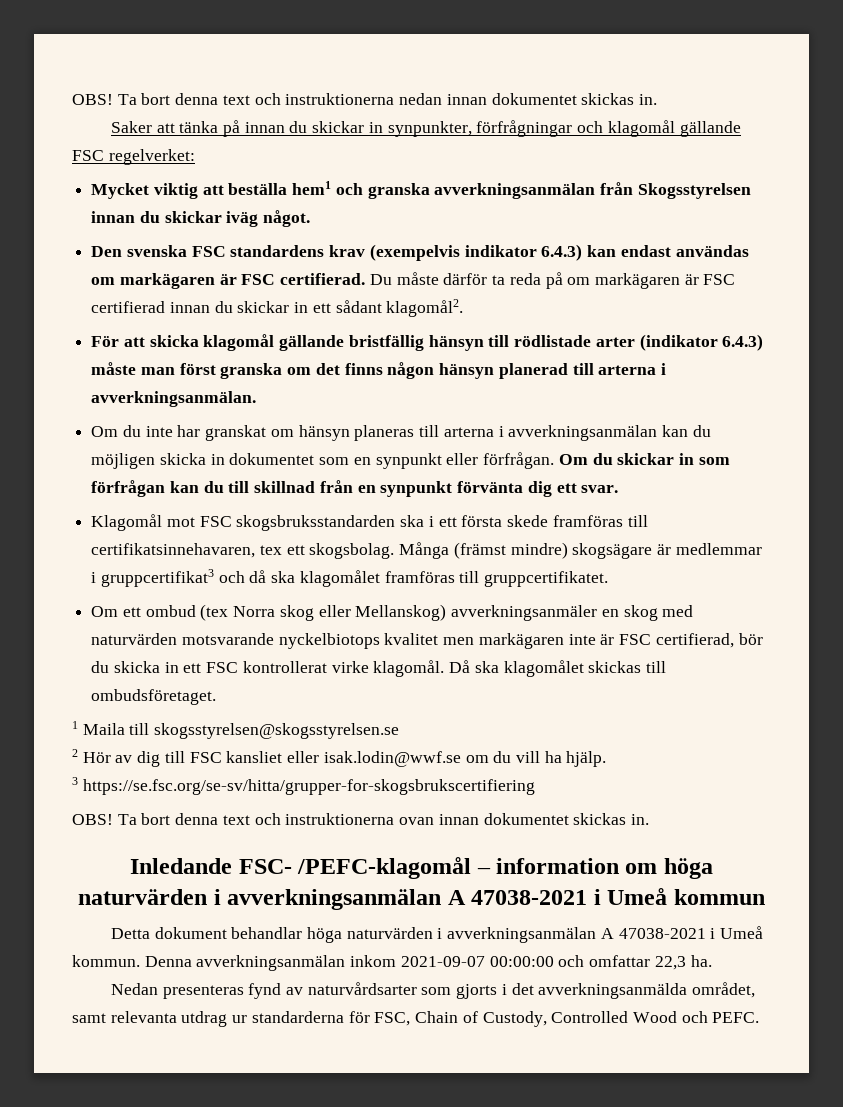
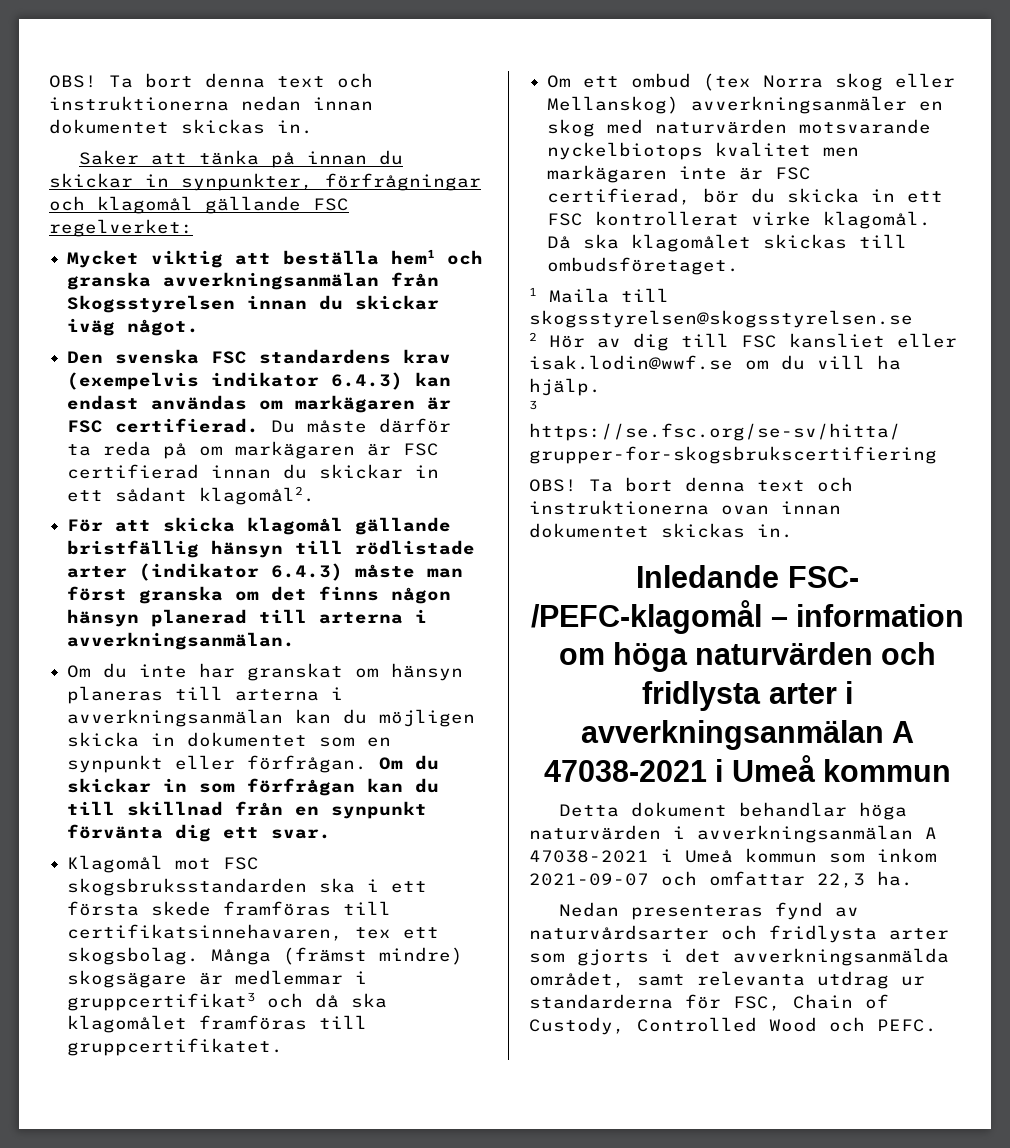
(208, 897) none -> [881,642,937,665] [642,681,837,711] och fridlysta arter
[72,955,346,971] kommun. Denna avverkningsanmälan -> [745,848,865,863] kommun som
[489,956,554,967] 00:00:00 -> (649, 879) none
(417, 988) none -> [721,925,949,943] och fridlysta arter

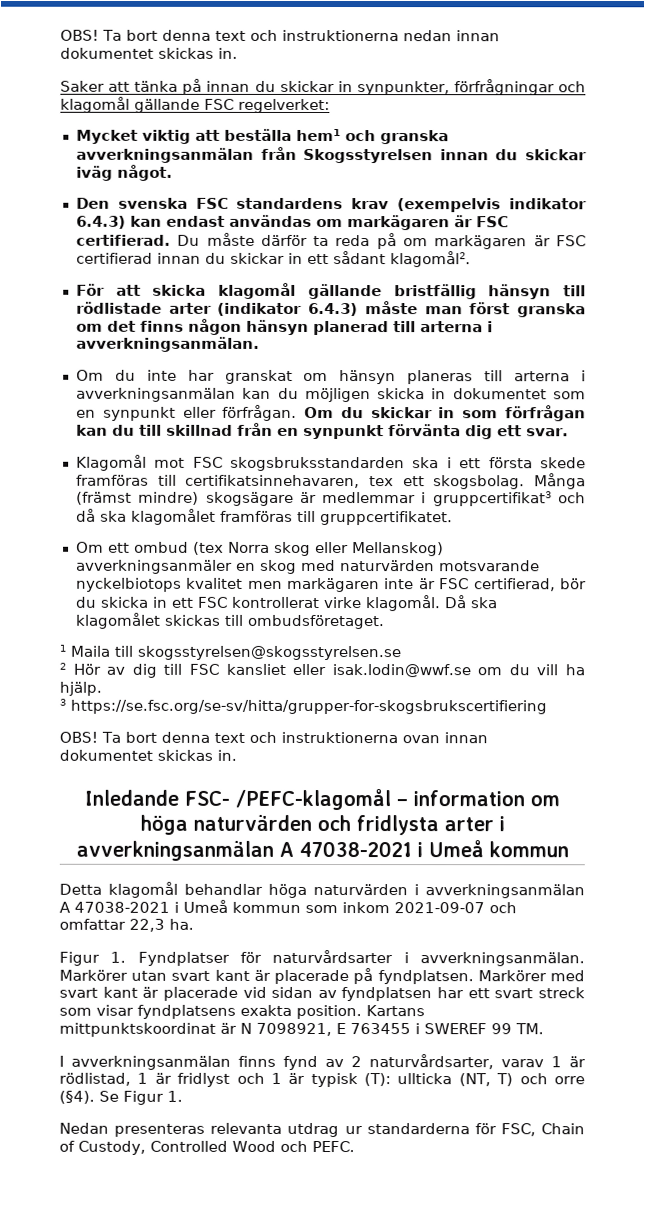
[630,802,727,817] dokument -> [108,881,178,898] klagomål
[558,902,859,920] [529,925,949,943] [529,948,949,966] [529,971,685,988] Nedan presenteras fynd av naturvårdsarter och fridlysta arter som gjorts i det avverkningsanmälda området, samt -> [59,949,585,967] [59,968,585,985] [59,986,585,1002] [59,1004,425,1020] [59,1022,544,1037] [59,1054,586,1070] [59,1072,585,1088] [59,1090,183,1105] [59,1122,206,1137] Figur 1. Fyndplatser för naturvårdsarter i avverkningsanmälan. Markörer utan svart kant är placerade på fyndplatsen. Markörer med svart kant är placerade vid sidan av fyndplatsen har ett svart streck som visar fyndplatsens exakta position. Kartans mittpunktskoordinat är N 7098921, E 763455 i SWEREF 99 TM. // I avverkningsanmälan finns fynd av 2 naturvårdsarter, varav 1 är rödlistad, 1 är fridlyst och 1 är typisk (T): ullticka (NT, T) och orre (§4). Se Figur 1. // Nedan presenteras

